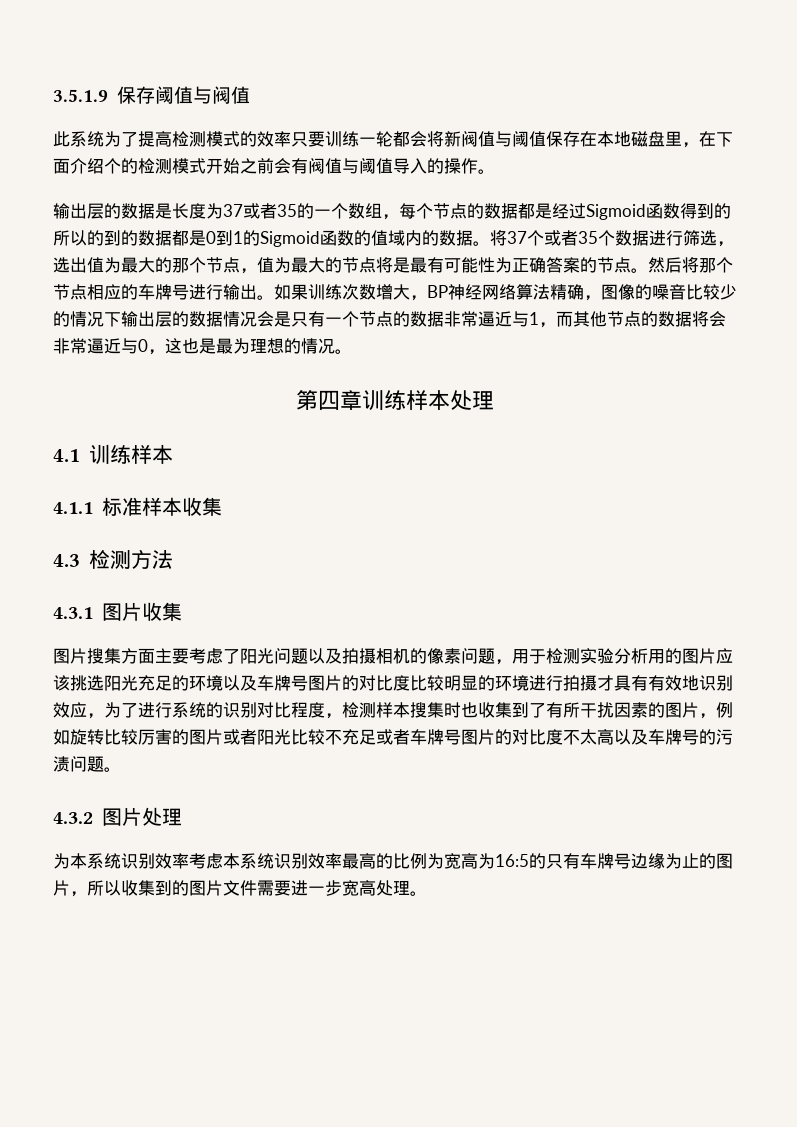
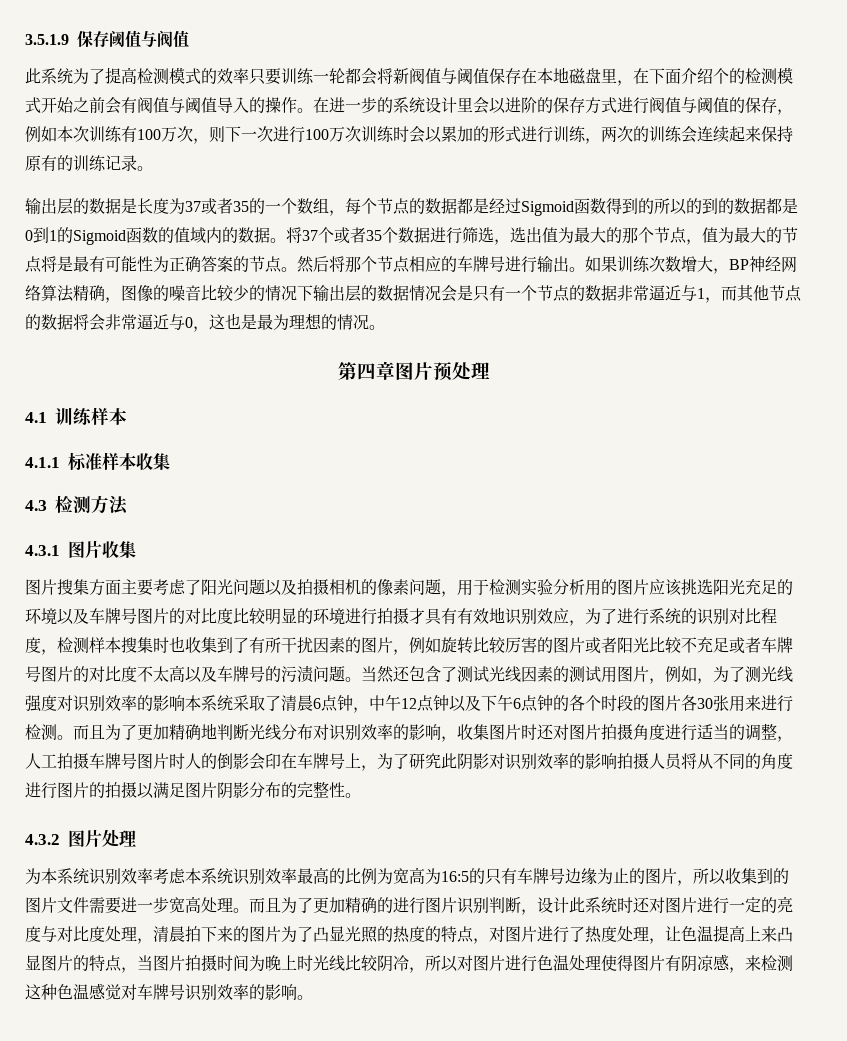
(495, 171) none -> [313,97,793,115] [25,126,793,144] [25,155,153,171] 在进一步的系统设计里会以进阶的保存方式进行阀值与阈值的保存，例如本次训练有100万次，则下一次进行100万次训练时会以累加的形式进行训练，两次的训练会连续起来保持原有的训练记录。
[362,390,450,411] 训练样本 -> [394,362,453,381] 图片预
(121, 769) none -> [361,666,793,684] [25,695,793,713] [25,723,793,742] [25,753,793,771] [25,781,361,799] 当然还包含了测试光线因素的测试用图片，例如，为了测光线强度对识别效率的影响本系统采取了清晨6点钟，中午12点钟以及下午6点钟的各个时段的图片各30张用来进行检测。而且为了更加精确地判断光线分布对识别效率的影响，收集图片时还对图片拍摄角度进行适当的调整，人工拍摄车牌号图片时人的倒影会印在车牌号上，为了研究此阴影对识别效率的影响拍摄人员将从不同的角度进行图片的拍摄以满足图片阴影分布的完整性。
(427, 893) none -> [249,896,793,915] [25,925,793,944] [25,954,793,973] [25,983,313,1001] 而且为了更加精确的进行图片识别判断，设计此系统时还对图片进行一定的亮度与对比度处理，清晨拍下来的图片为了凸显光照的热度的特点，对图片进行了热度处理，让色温提高上来凸显图片的特点，当图片拍摄时间为晚上时光线比较阴冷，所以对图片进行色温处理使得图片有阴凉感，来检测这种色温感觉对车牌号识别效率的影响。

